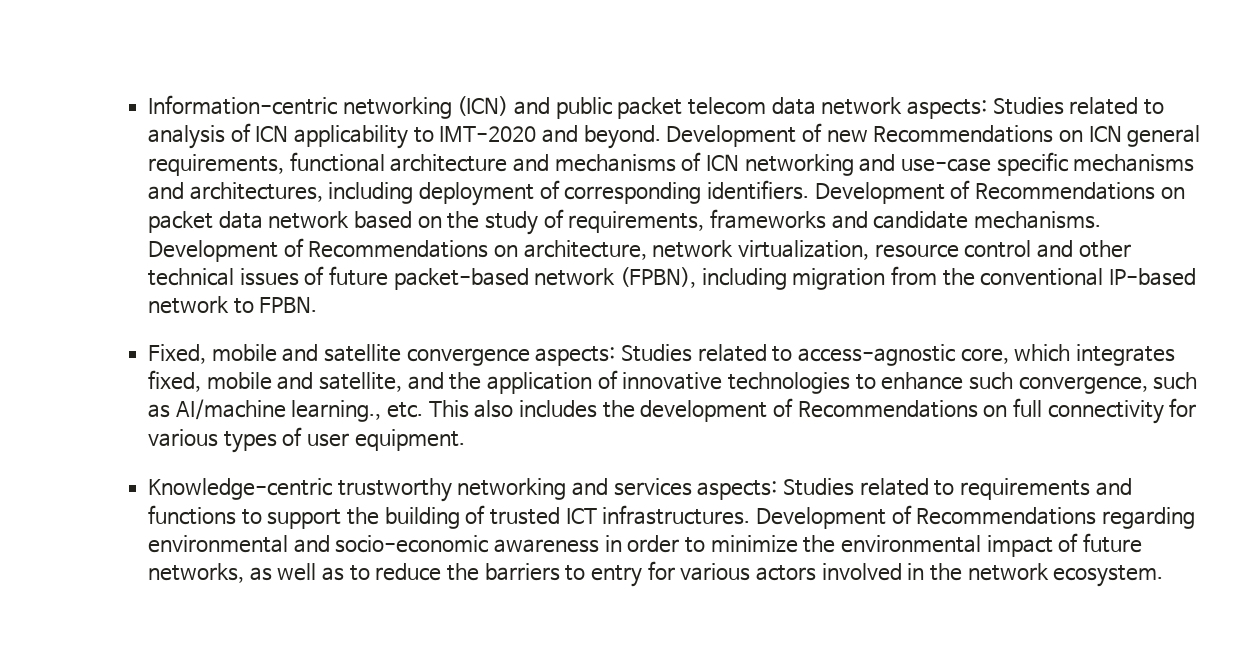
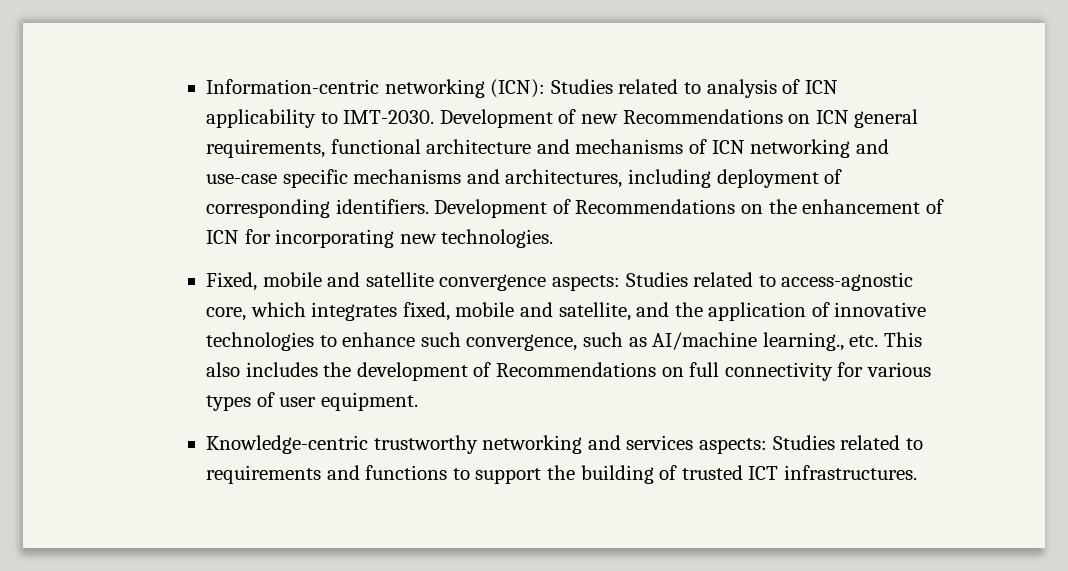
[457,96,987,119] (ICN) and public packet telecom data network aspects: -> [490,79,546,98] (ICN):
[439,125,661,149] IMT-2020 and beyond. -> [343,110,435,124] IMT-2030.
[147,209,1101,235] [147,238,1131,262] [147,266,1196,290] [147,296,318,314] packet data network based on the study of requirements, frameworks and candidate mechanisms. Development of Recommendations on architecture, network virtualization, resource control and other technical issues of future packet-based network (FPBN), including migration from the conventional IP-based network to FPBN. -> [768,199,944,214] [206,229,554,248] the enhancement of ICN for incorporating new technologies.
[755,505,1195,529] [147,533,1142,557] [147,561,1164,587] Development of Recommendations regarding environmental and socio-economic awareness in order to minimize the environmental impact of future networks, as well as to reduce the barriers to entry for various actors involved in the network ecosystem. -> (917, 472) none

